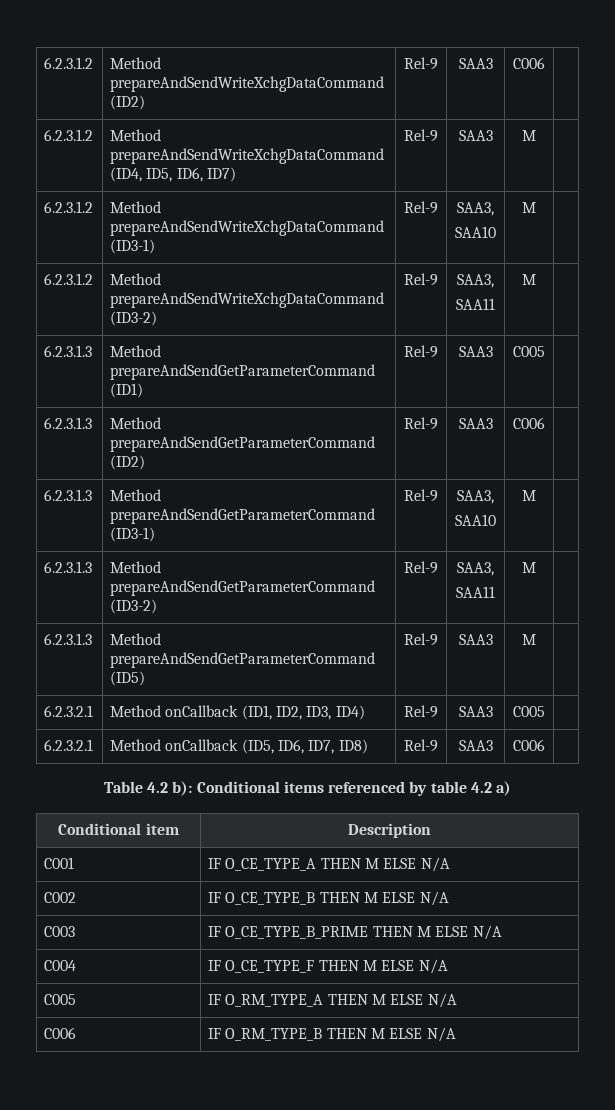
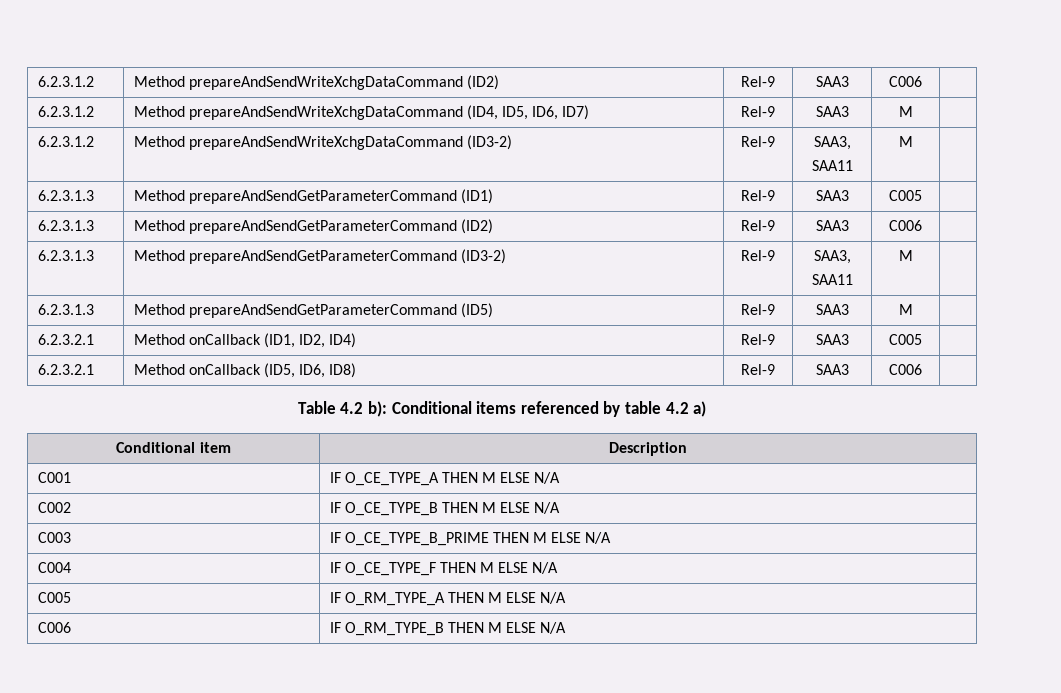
[44,201,94,213] [110,201,162,213] [110,220,385,236] [110,239,156,254] [404,201,438,214] [457,202,494,216] [455,226,496,238] [522,202,536,213] // 6.2.3.1.2 | Method prepareAndSendWriteXchgDataCommand (ID3-1) | Rel-9 | SAA3, // SAA10 | M | -> (913, 111) none
[44,489,93,501] [110,489,162,501] [110,508,376,524] [110,527,156,542] [404,489,438,502] [457,490,494,504] [455,514,496,526] [522,490,536,501] // 6.2.3.1.3 | Method prepareAndSendGetParameterCommand (ID3-1) | Rel-9 | SAA3, // SAA10 | M | -> (922, 225) none
[306,706,332,720] ID3, -> (326, 341) none
[308,740,335,754] ID7, -> (326, 371) none

